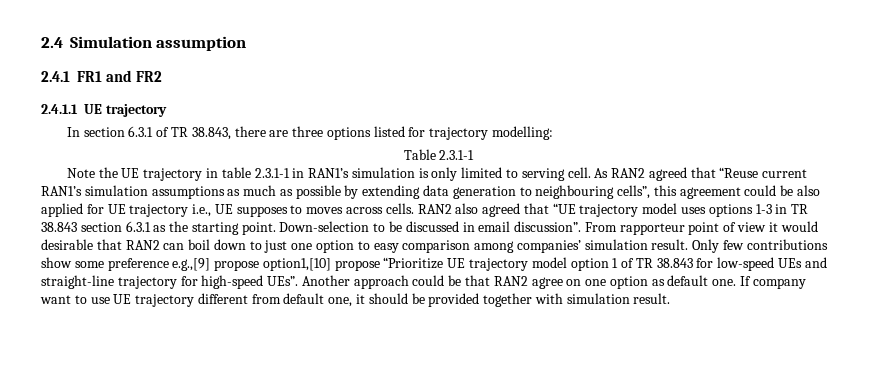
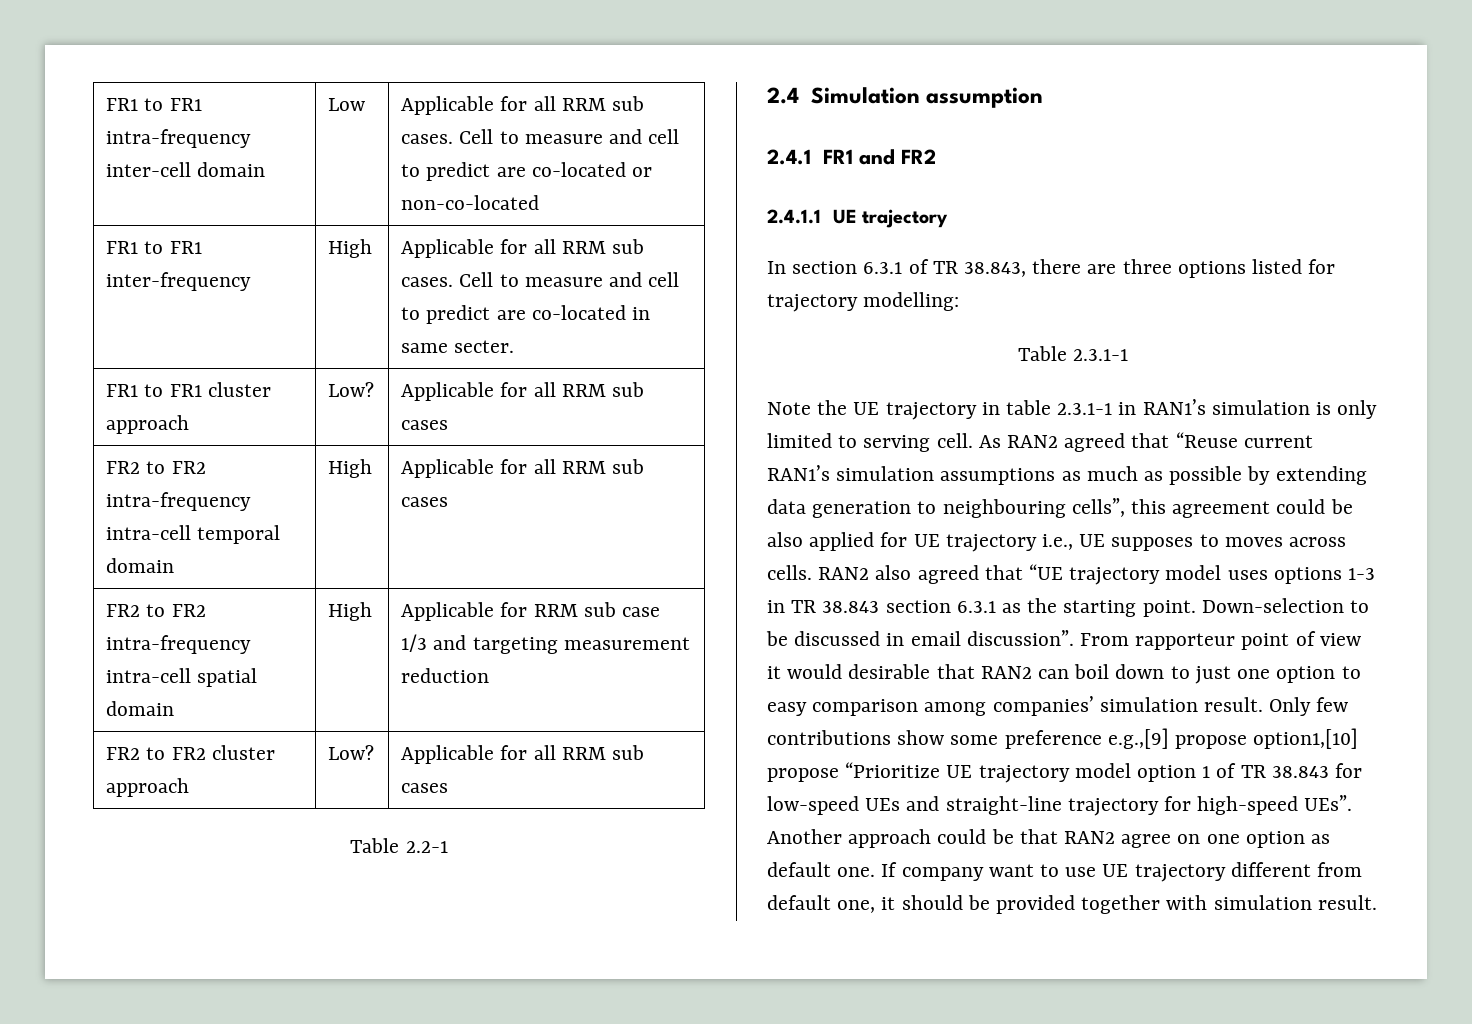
(41, 42) none -> [106,98,202,111] [106,129,252,148] [106,162,266,177] [328,98,366,111] [401,96,645,115] [401,129,680,144] [401,162,653,181] [401,195,540,210] [106,241,202,254] [106,272,252,291] [328,239,373,258] [401,239,645,258] [401,272,680,287] [401,305,651,324] [401,340,515,353] [106,382,271,397] [106,415,190,434] [328,382,375,397] [401,382,645,401] [401,420,449,430] [106,461,206,474] [106,492,252,511] [106,525,281,544] [106,558,175,573] [328,459,373,478] [401,459,645,478] [401,497,449,507] [106,604,206,617] [106,635,252,654] [106,668,258,687] [106,701,175,716] [328,602,373,621] [401,602,661,621] [401,634,690,654] [401,668,490,683] [106,745,275,760] [106,778,190,797] [328,745,375,760] [401,745,645,764] [401,783,449,793] [350,838,448,853] FR1 to FR1 intra-frequency inter-cell domain | Low | Applicable for all RRM sub cases. Cell to measure and cell to predict are co-located or non-co-located // FR1 to FR1 inter-frequency | High | Applicable for all RRM sub cases. Cell to measure and cell to predict are co-located in same secter. // FR1 to FR1 cluster approach | Low? | Applicable for all RRM sub cases // FR2 to FR2 intra-frequency intra-cell temporal domain | High | Applicable for all RRM sub cases // FR2 to FR2 intra-frequency intra-cell spatial domain | High | Applicable for RRM sub case 1/3 and targeting measurement reduction // FR2 to FR2 cluster approach | Low? | Applicable for all RRM sub cases // Table 2.2-1 //

